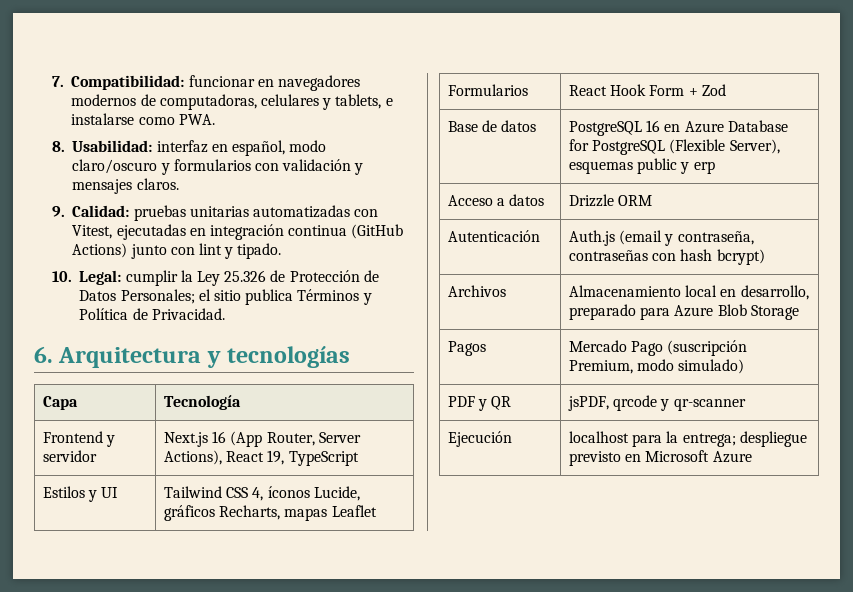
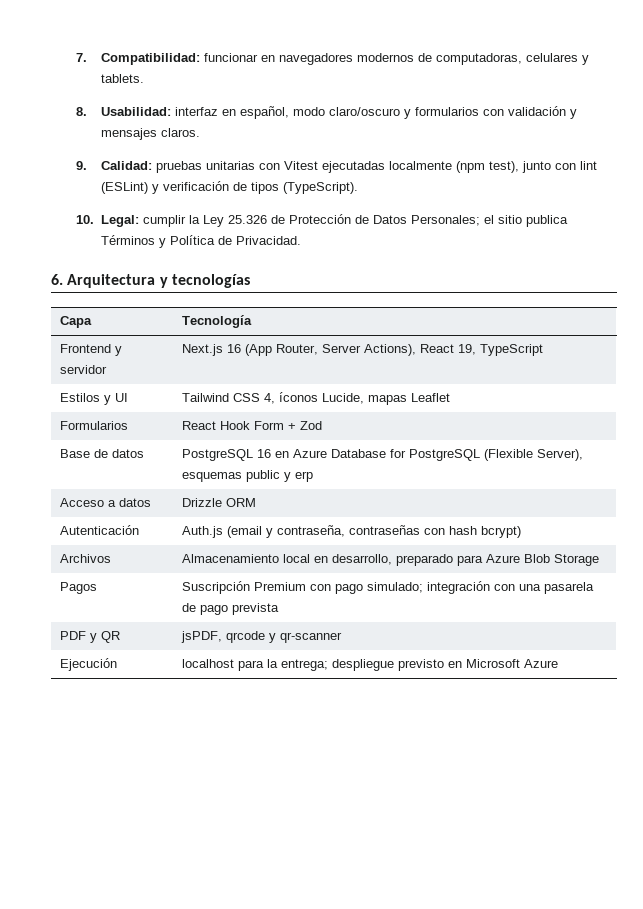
[335,94,393,109] [71,113,215,125] tablets, e instalarse como PWA. -> [100,74,144,83] tablets.
[253,205,379,218] [72,224,404,240] [72,243,282,259] automatizadas con Vitest, ejecutadas en integración continua (GitHub Actions) junto con lint y tipado. -> [258,161,597,173] [100,181,358,194] con Vitest ejecutadas localmente (npm test), junto con lint (ESLint) y verificación de tipos (TypeScript).
[164,505,281,521] gráficos Recharts, -> (364, 398) none
[569,340,748,356] [569,359,745,374] Mercado Pago (suscripción Premium, modo simulado) -> [181,581,594,594] [181,603,279,615] Suscripción Premium con pago simulado; integración con una pasarela de pago prevista

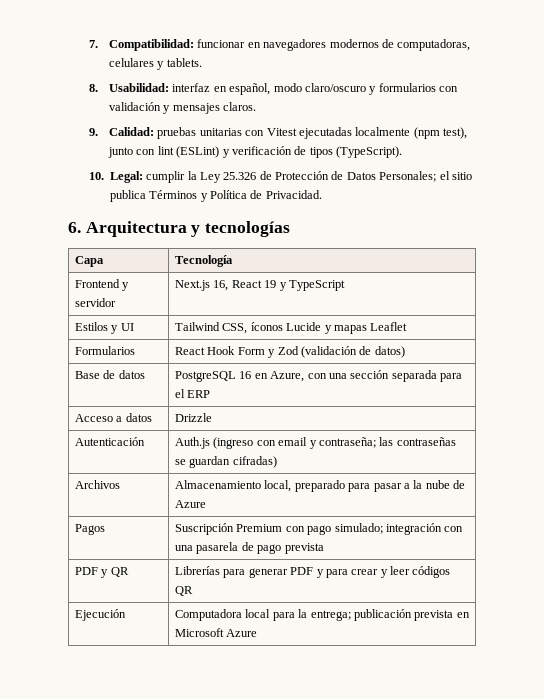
[226,344,476,356] 16 (App Router, Server Actions), React 19, -> [213,280,287,291] 16, React 19 y
[232,392,364,404] CSS 4, íconos Lucide, -> [222,322,332,334] CSS, íconos Lucide y
[287,423,296,430] + -> [268,349,276,358] y
(322, 425) none -> [300,346,405,358] (validación de datos)
[292,449,583,461] [181,470,313,482] Azure Database for PostgreSQL (Flexible Server), esquemas public y erp -> [270,370,463,382] [175,389,211,398] Azure, con una sección separada para el ERP
[225,498,256,507] ORM -> (213, 417) none
[226,525,521,538] [59,554,111,563] [181,554,599,566] (email y contraseña, contraseñas con hash bcrypt) // Archivos | Almacenamiento local en desarrollo, preparado para Azure Blob Storage -> [213,437,456,449] [175,456,277,468] [75,480,121,489] [175,480,466,492] [175,500,207,508] (ingreso con email y contraseña; las contraseñas se guardan cifradas) // Archivos | Almacenamiento local, preparado para pasar a la nube de Azure
[180,631,342,643] jsPDF, qrcode y qr-scanner -> [175,566,451,578] [175,586,194,596] Librerías para generar PDF y para crear y leer códigos QR
[181,659,234,668] localhost -> [175,609,271,621] Computadora local
[331,659,444,671] despliegue previsto -> [353,609,454,621] publicación prevista

